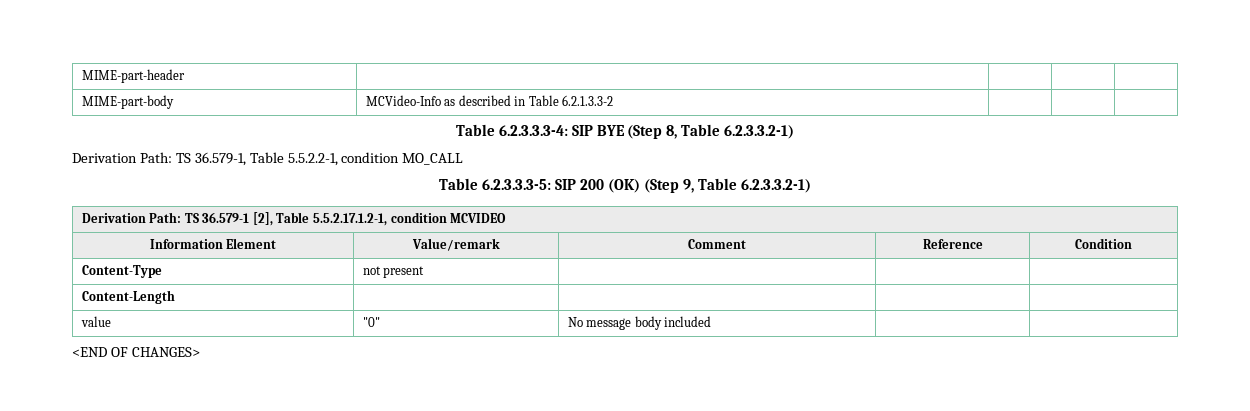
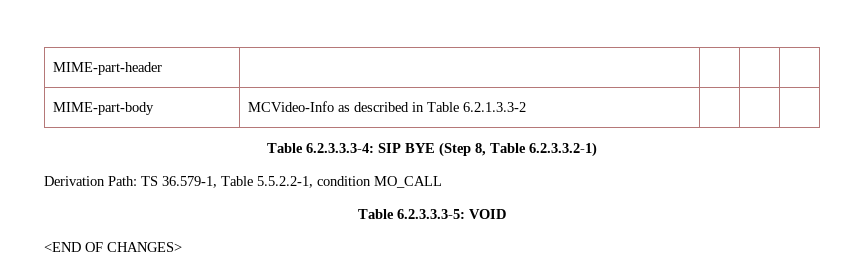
[555,178,811,193] [81,212,507,226] [149,238,277,249] [411,238,500,251] [688,239,746,249] [922,239,983,249] [1075,238,1132,249] [81,265,162,278] [362,266,425,278] [81,290,175,304] [80,316,111,327] [362,317,380,327] [567,316,712,330] SIP 200 (OK) (Step 9, Table 6.2.3.3.2-1) // Derivation Path: TS 36.579-1 [2], Table 5.5.2.17.1.2-1, condition MCVIDEO // Information Element | Value/remark | Comment | Reference | Condition // Content-Type | not present | | | // Content-Length | | | | // value | "0" | No message body included | | -> [469,209,506,219] VOID

